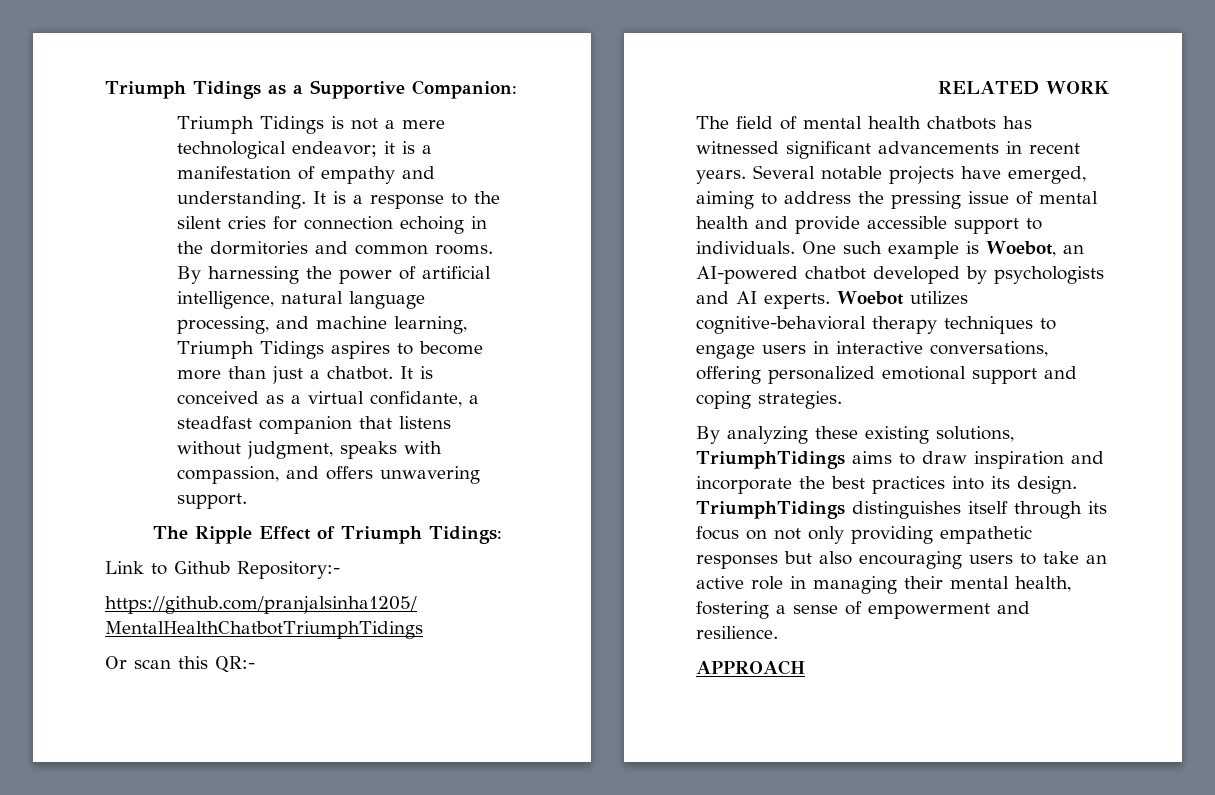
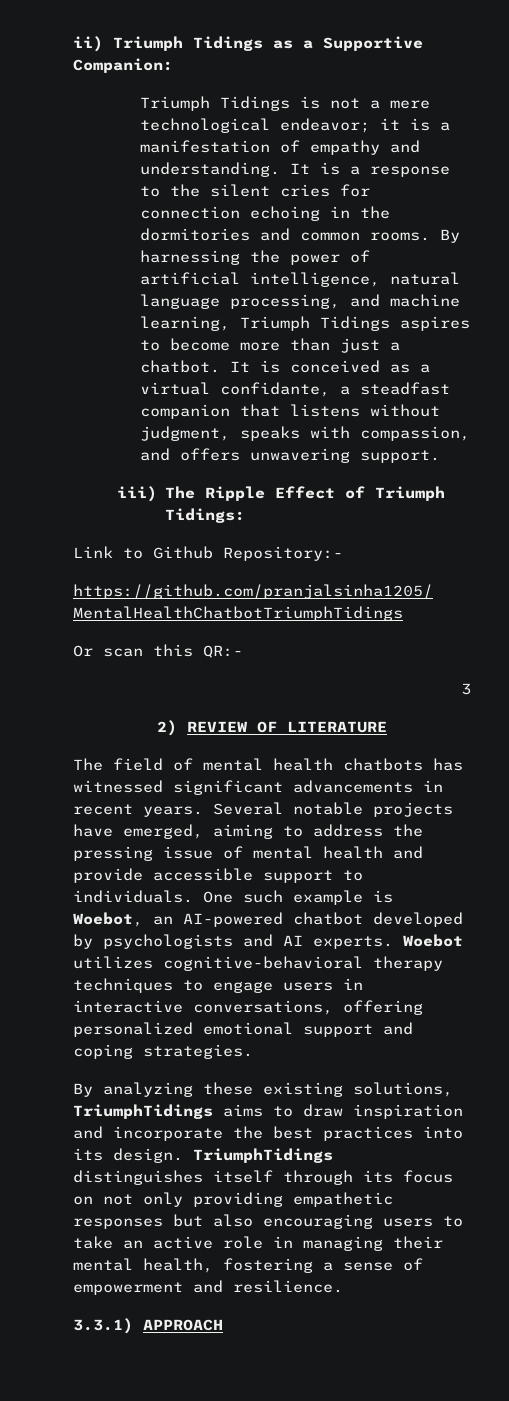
(105, 90) none -> [73,36,103,52] ii)
(248, 501) none -> [117,486,158,502] iii)
[938,81,1110,95] RELATED WORK -> [461,683,471,695] [157,720,387,736] 3 // 2) REVIEW OF LITERATURE
(778, 632) none -> [73,1318,133,1334] 3.3.1)

